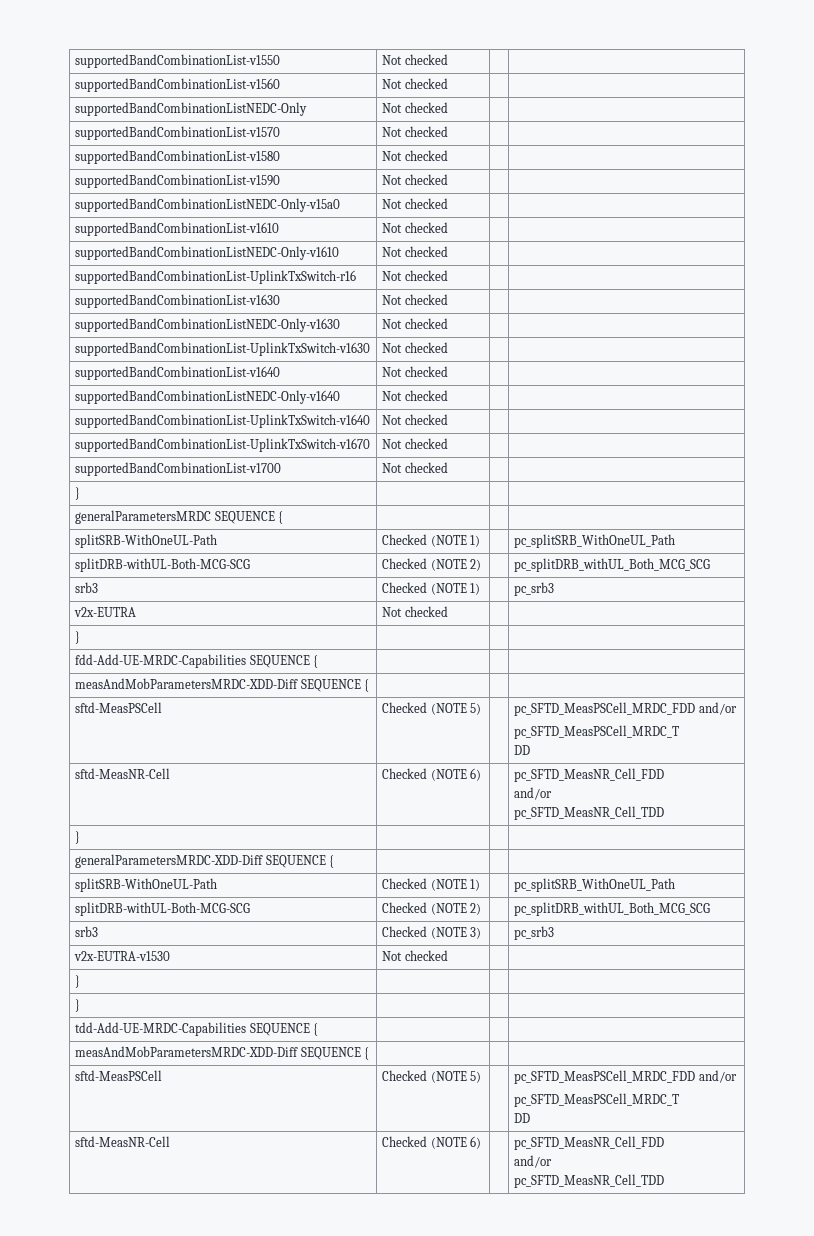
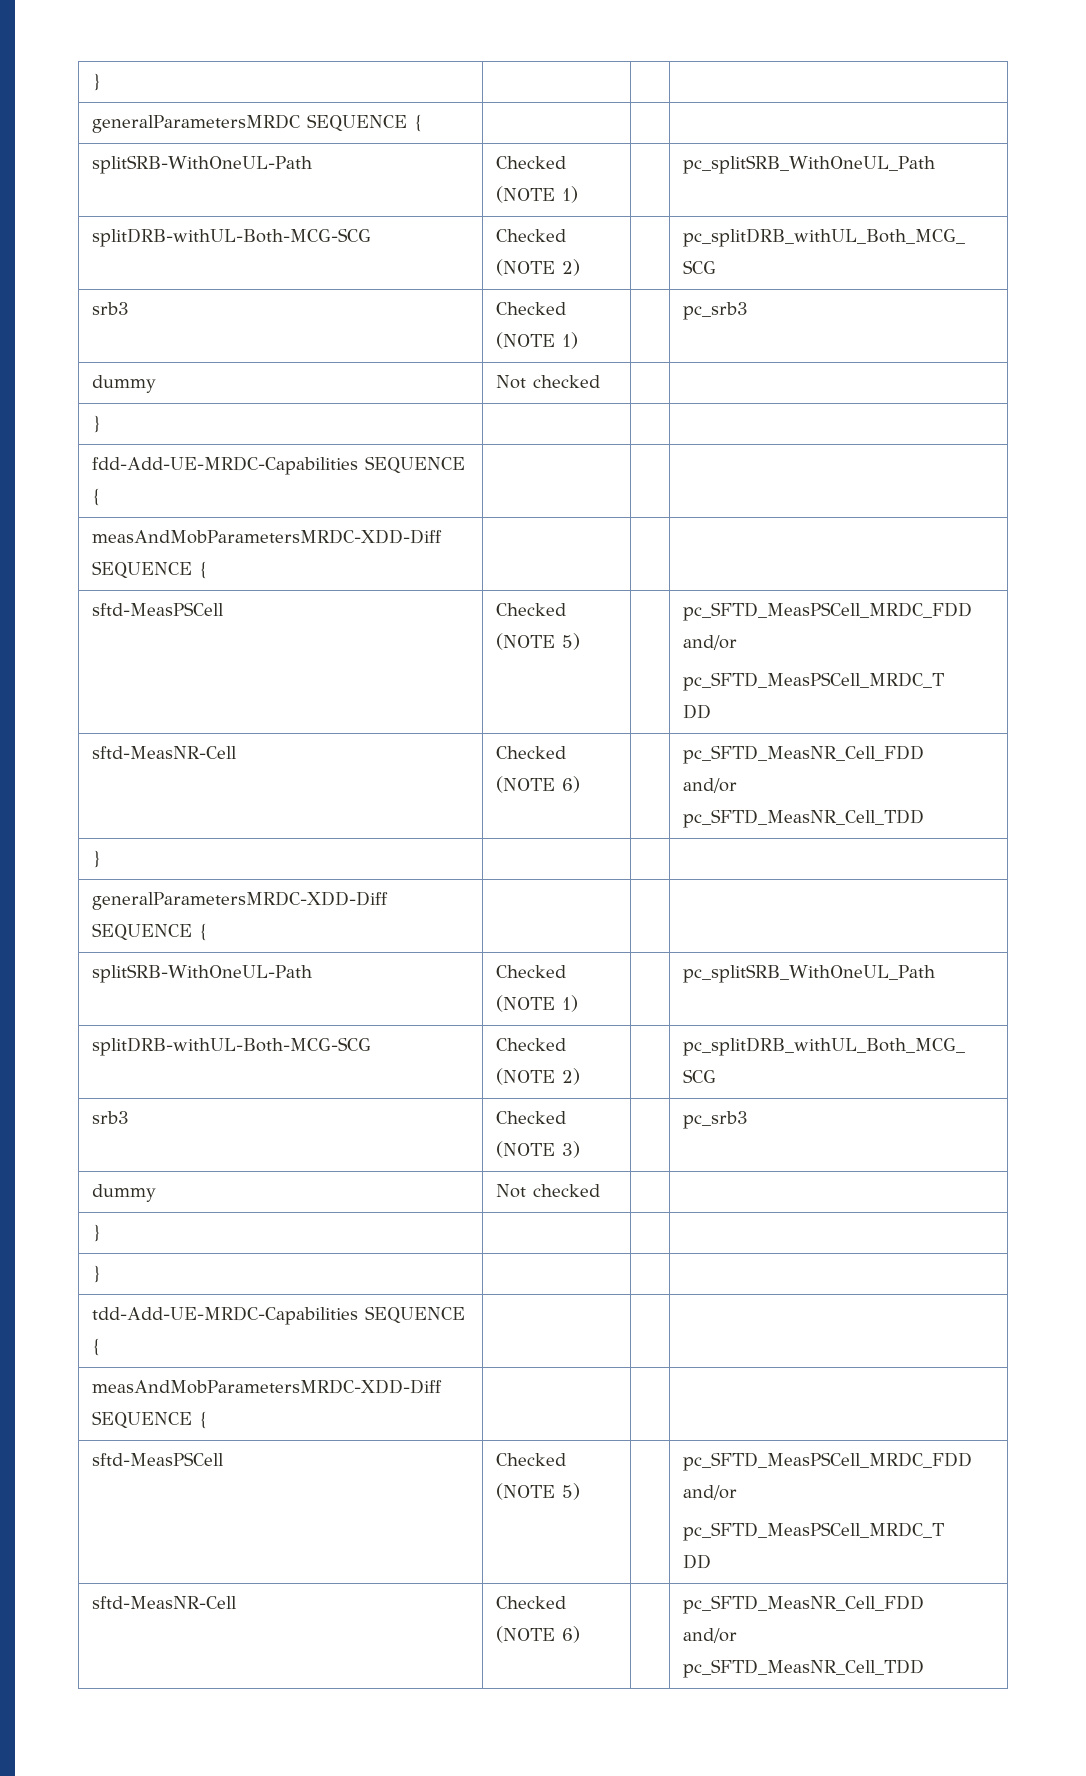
[75,54,281,68] [382,54,448,65] [75,78,281,92] [382,78,448,89] [75,102,308,116] [382,102,448,113] [75,126,281,140] [382,126,448,137] [75,150,281,164] [382,150,448,161] [75,174,281,188] [382,174,448,185] [75,198,341,212] [382,198,448,209] [75,222,280,236] [382,222,448,233] [75,246,340,260] [382,246,448,257] [75,270,357,284] [382,270,448,281] [75,294,281,308] [382,294,448,305] [75,318,341,332] [382,318,448,329] [75,342,371,356] [382,342,448,353] [75,366,281,380] [382,366,448,377] [75,390,341,404] [382,390,448,401] [75,414,371,428] [382,414,448,425] [75,438,371,452] [382,438,448,449] [75,462,282,476] [382,462,448,473] supportedBandCombinationList-v1550 | Not checked | | // supportedBandCombinationList-v1560 | Not checked | | // supportedBandCombinationListNEDC-Only | Not checked | | // supportedBandCombinationList-v1570 | Not checked | | // supportedBandCombinationList-v1580 | Not checked | | // supportedBandCombinationList-v1590 | Not checked | | // supportedBandCombinationListNEDC-Only-v15a0 | Not checked | | // supportedBandCombinationList-v1610 | Not checked | | // supportedBandCombinationListNEDC-Only-v1610 | Not checked | | // supportedBandCombinationList-UplinkTxSwitch-r16 | Not checked | | // supportedBandCombinationList-v1630 | Not checked | | // supportedBandCombinationListNEDC-Only-v1630 | Not checked | | // supportedBandCombinationList-UplinkTxSwitch-v1630 | Not checked | | // supportedBandCombinationList-v1640 | Not checked | | // supportedBandCombinationListNEDC-Only-v1640 | Not checked | | // supportedBandCombinationList-UplinkTxSwitch-v1640 | Not checked | | // supportedBandCombinationList-UplinkTxSwitch-v1670 | Not checked | | // supportedBandCombinationList-v1700 | Not checked | | // -> (92, 82) none
[74,607,137,617] v2x-EUTRA -> [92,375,157,393] dummy
[74,951,171,961] v2x-EUTRA-v1530 -> [92,1184,157,1202] dummy

